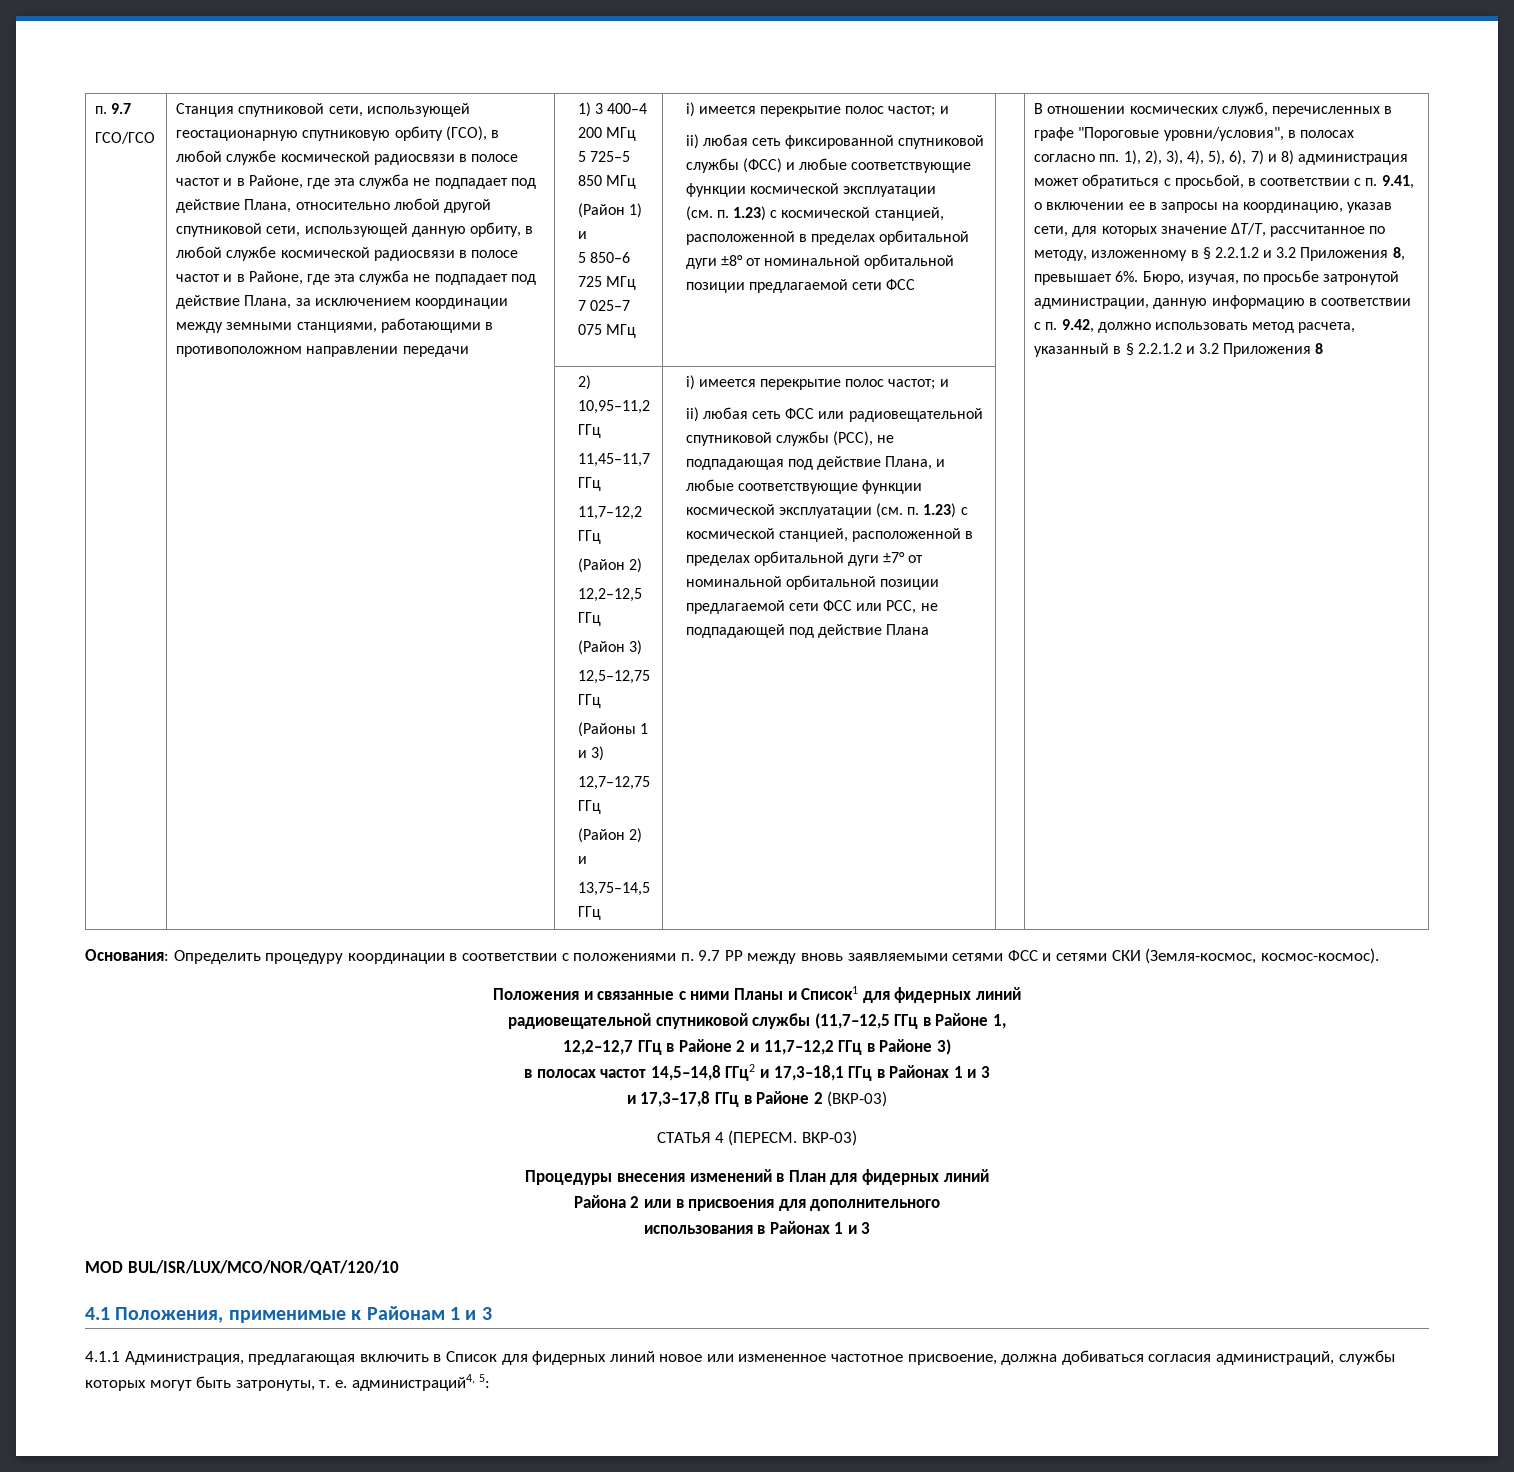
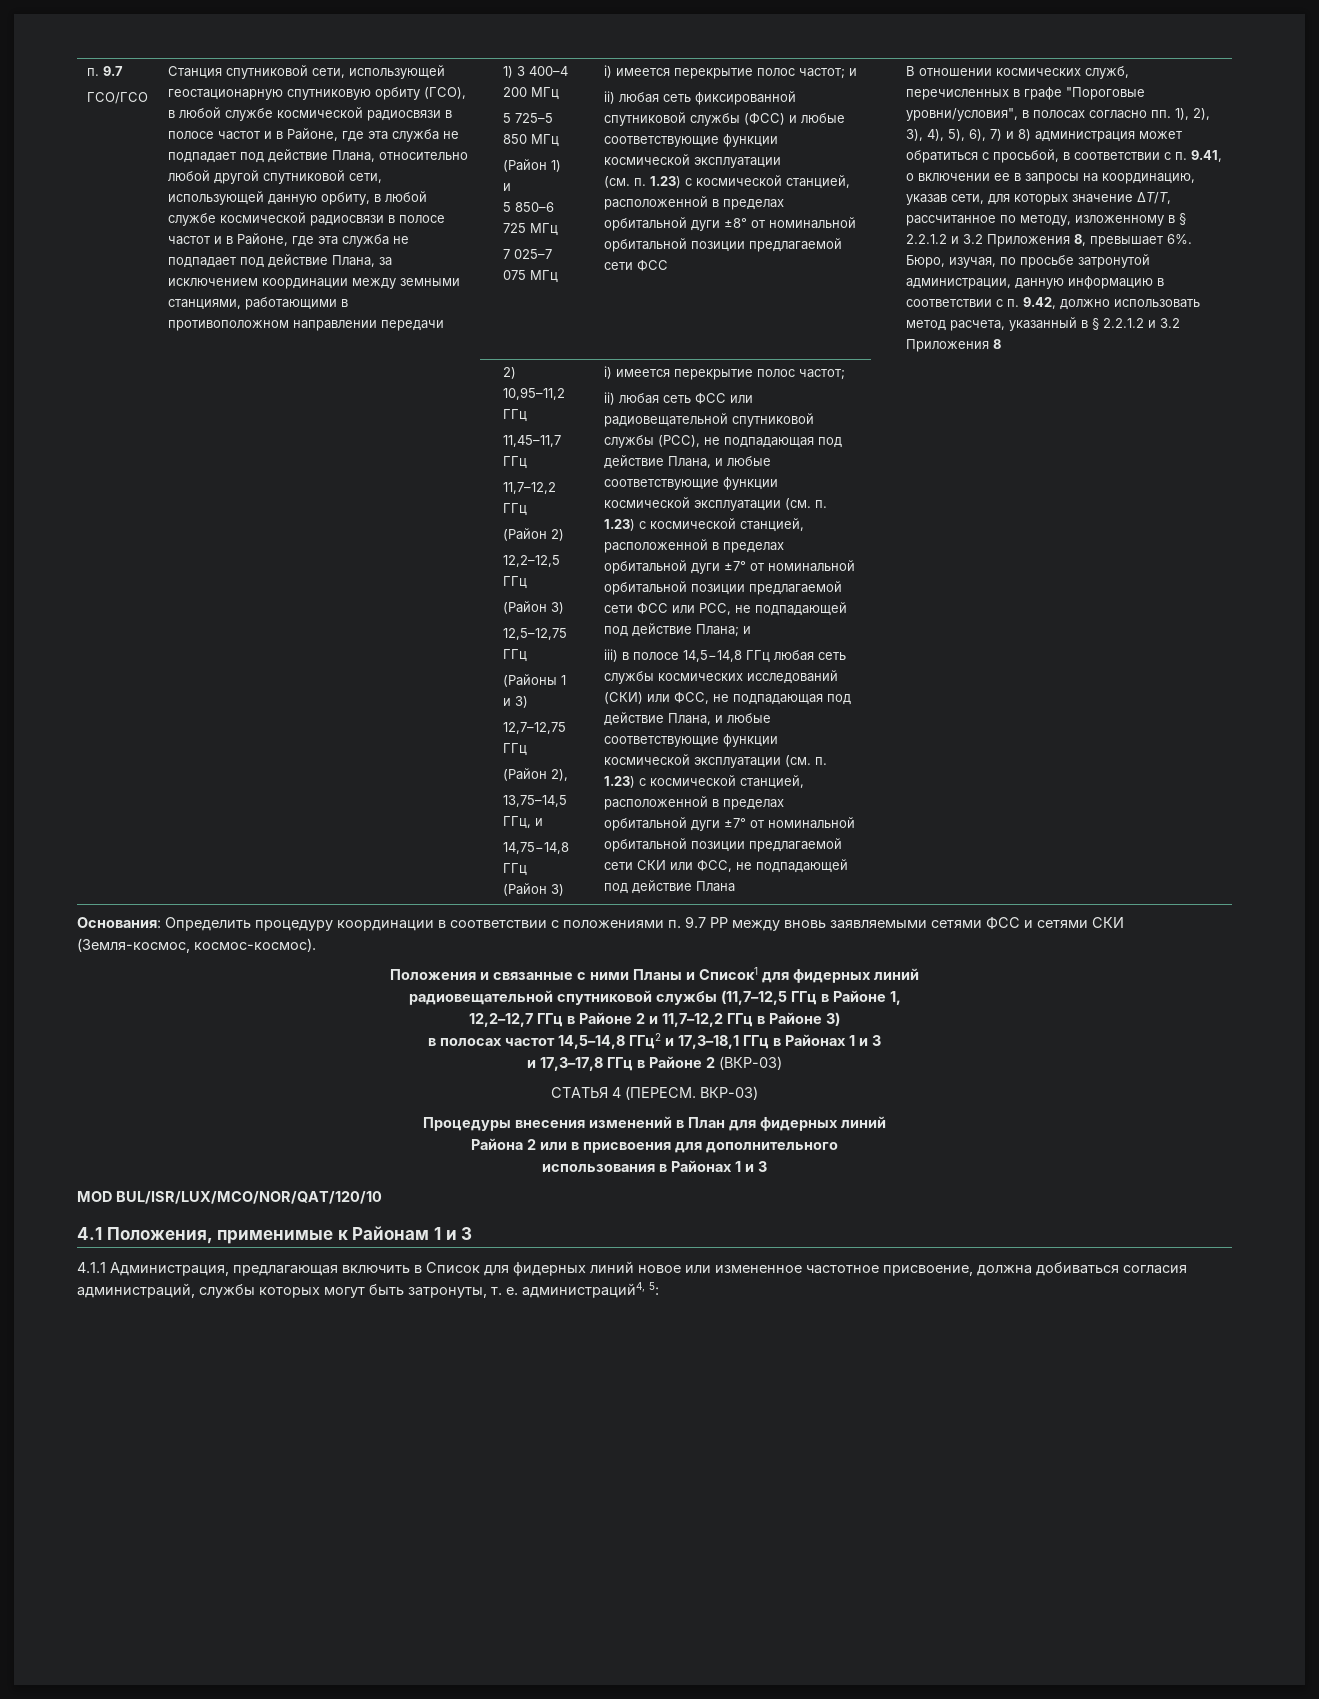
[628,828,642,843] [577,856,587,864] [577,882,650,896] [577,906,601,920] [685,375,949,390] 2) и // 13,75–14,5 ГГц | i) имеется перекрытие полос частот; и -> [550,769,568,781] [502,795,567,807] [502,816,543,829] [502,842,569,854] [502,863,527,876] [502,883,564,896] [603,366,845,380] 2), // 13,75–14,5 ГГц, и // 14,75−14,8 ГГц (Район 3) | i) имеется перекрытие полос частот;
(883, 631) none -> [695,624,751,637] [603,649,846,663] [603,670,838,684] [603,692,851,705] [603,712,771,726] [603,734,778,747] [603,754,827,768] [603,775,804,789] [603,796,784,810] [603,817,855,831] [603,838,842,852] [603,859,848,873] [603,880,692,894] Плана; и // iii) в полосе 14,5−14,8 ГГц любая сеть службы космических исследований (СКИ) или ФСС, не подпадающая под действие Плана, и любые соответствующие функции космической эксплуатации (см. п. 1.23) с космической станцией, расположенной в пределах орбитальной дуги ±7° от номинальной орбитальной позиции предлагаемой сети СКИ или ФСС, не подпадающей под действие

